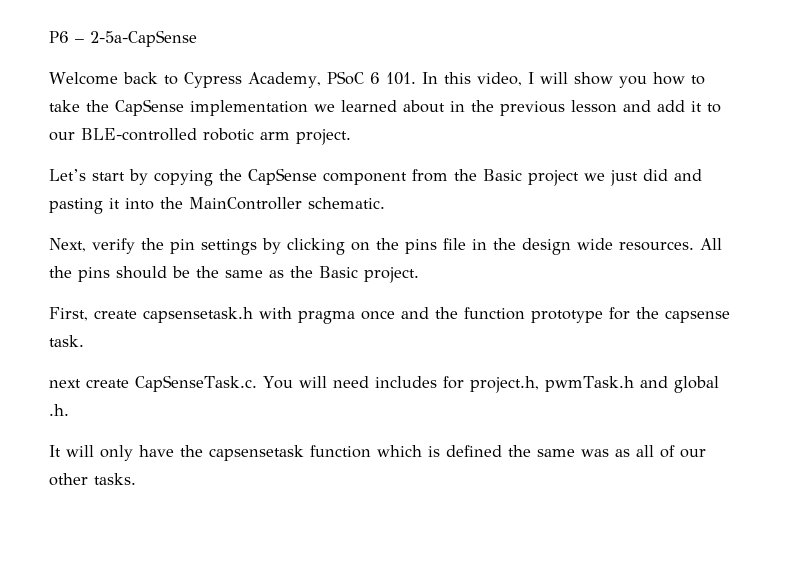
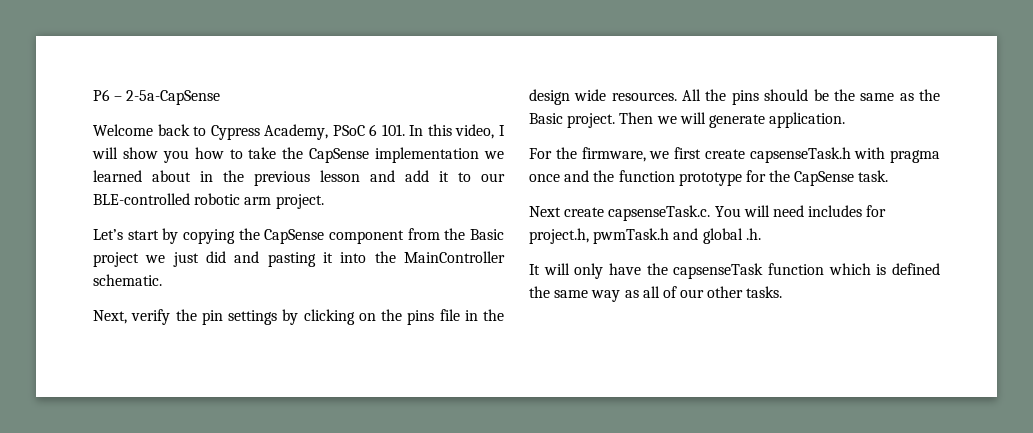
[49,307,253,323] // First, create capsensetask.h -> [619,112,846,128] [529,147,851,163] Then we will generate application. // For the firmware, we first create capsenseTask.h
[665,310,730,323] capsense -> [794,171,855,186] CapSense
[49,375,257,392] next create CapSenseTask.c. -> [529,205,711,221] Next create capsenseTask.c.
[209,445,304,461] capsensetask -> [673,263,764,279] capsenseTask
[581,449,609,457] was -> [591,290,621,302] way

